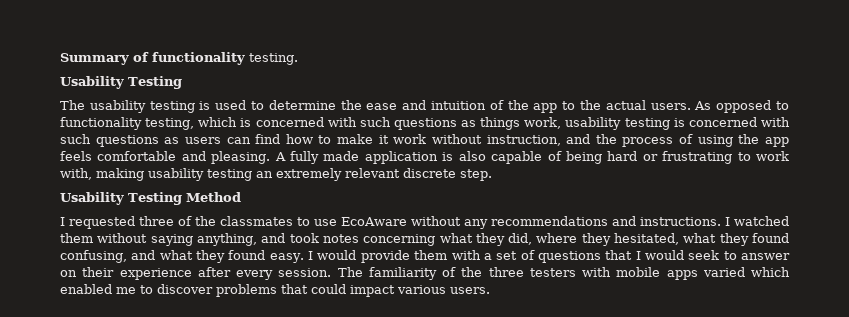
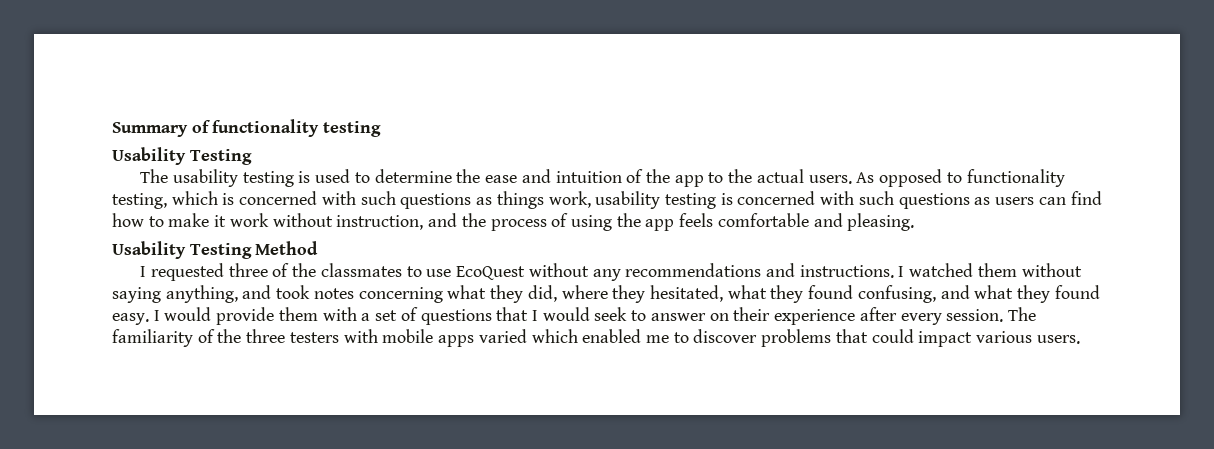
[249,53,298,65] testing. -> [323,121,382,137] testing
[274,151,789,164] [60,168,492,181] A fully made application is also capable of being hard or frustrating to work with, making usability testing an extremely relevant discrete step. -> (915, 222) none
[341,217,407,226] EcoAware -> [456,266,526,280] EcoQuest

